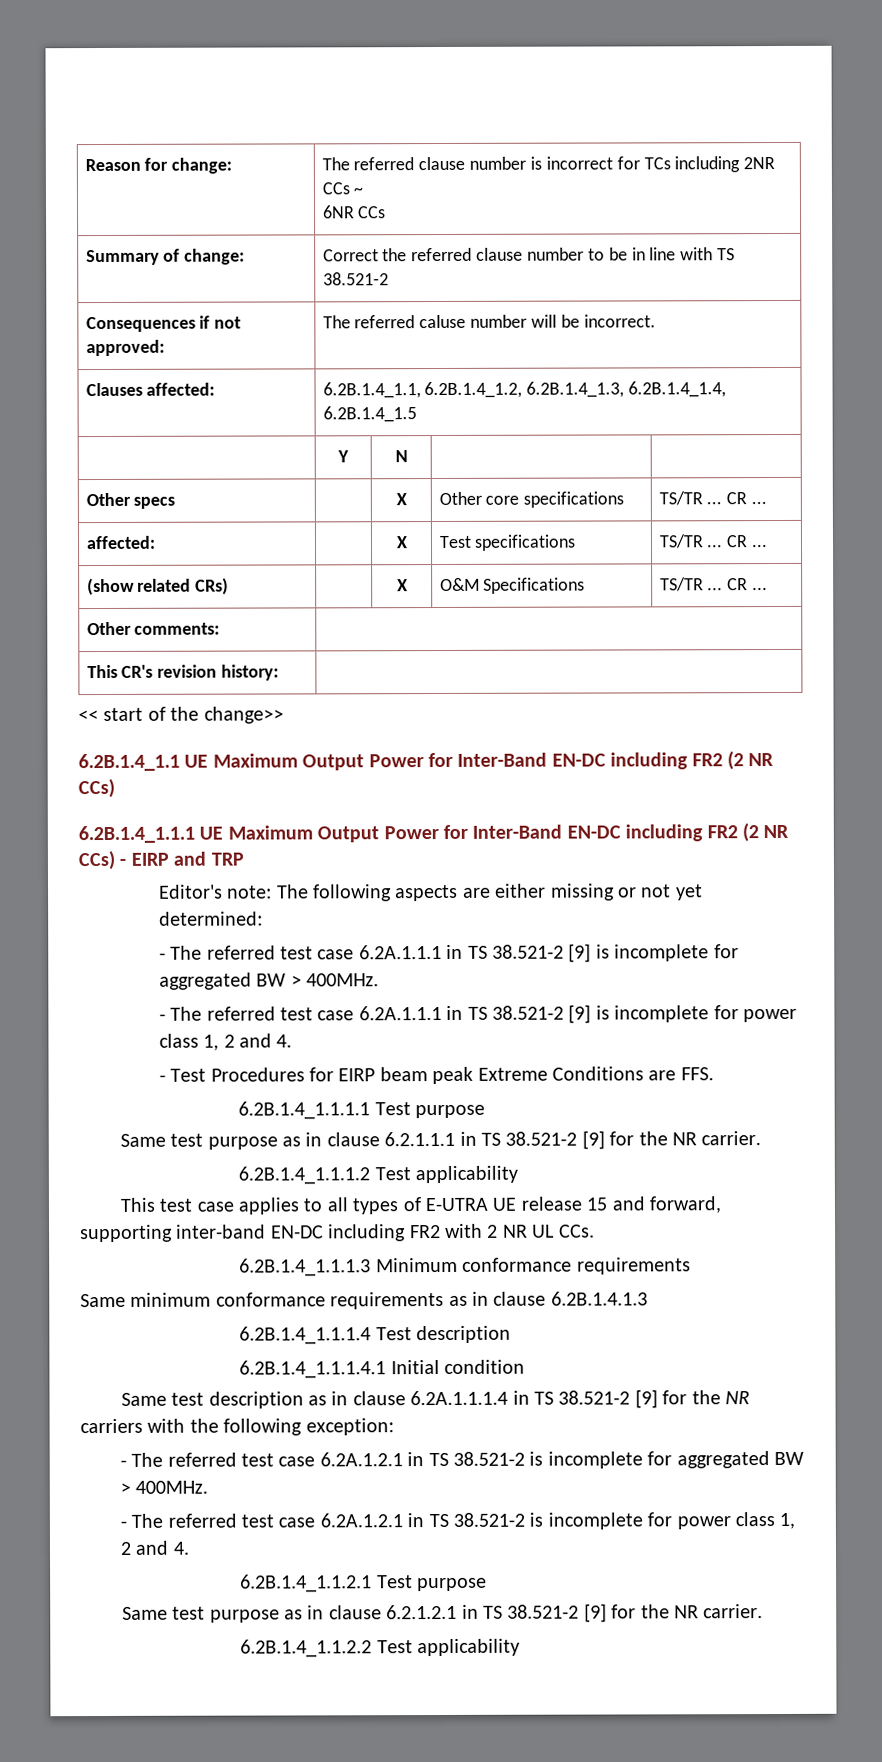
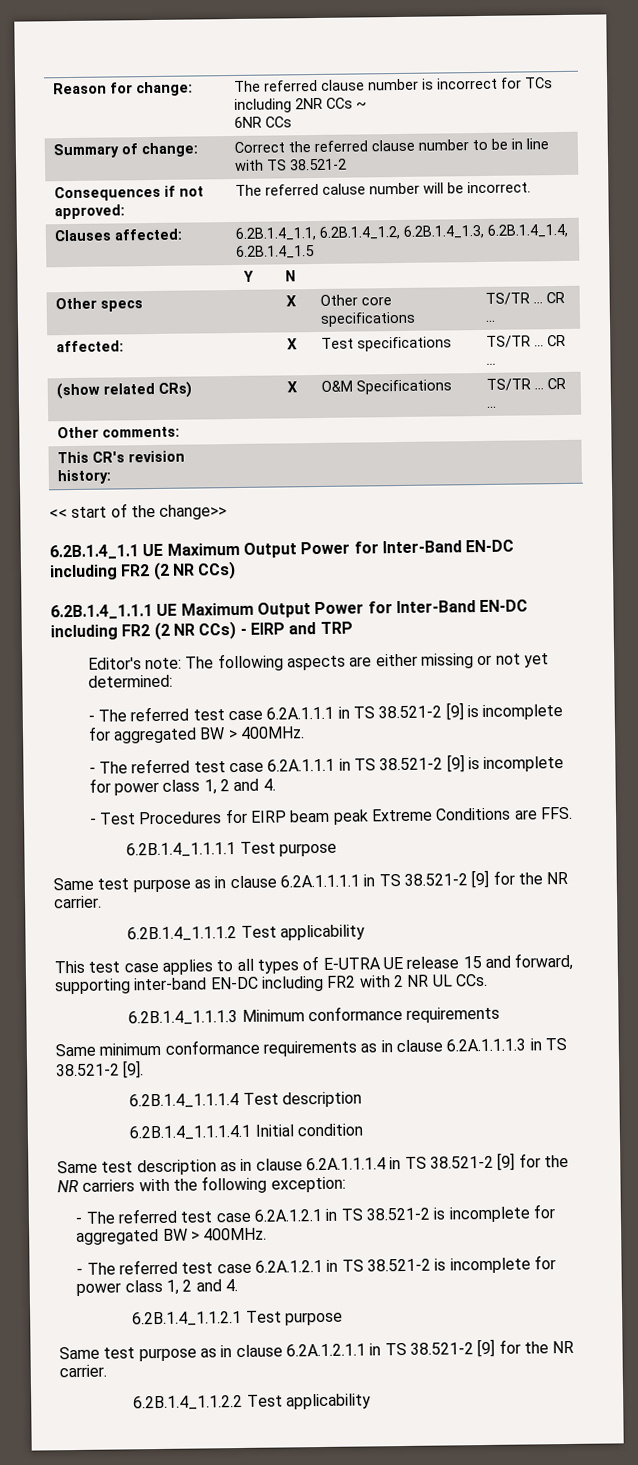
[384,1131,456,1147] 6.2.1.1.1 -> [279,874,360,888] 6.2A.1.1.1.1
[550,1291,648,1306] 6.2B.1.4.1.3 -> [446,1037,567,1052] [56,1060,145,1079] 6.2A.1.1.1.3 in TS 38.521-2 [9].
[386,1604,458,1620] 6.2.1.2.1 -> [285,1343,366,1357] 6.2A.1.2.1.1

